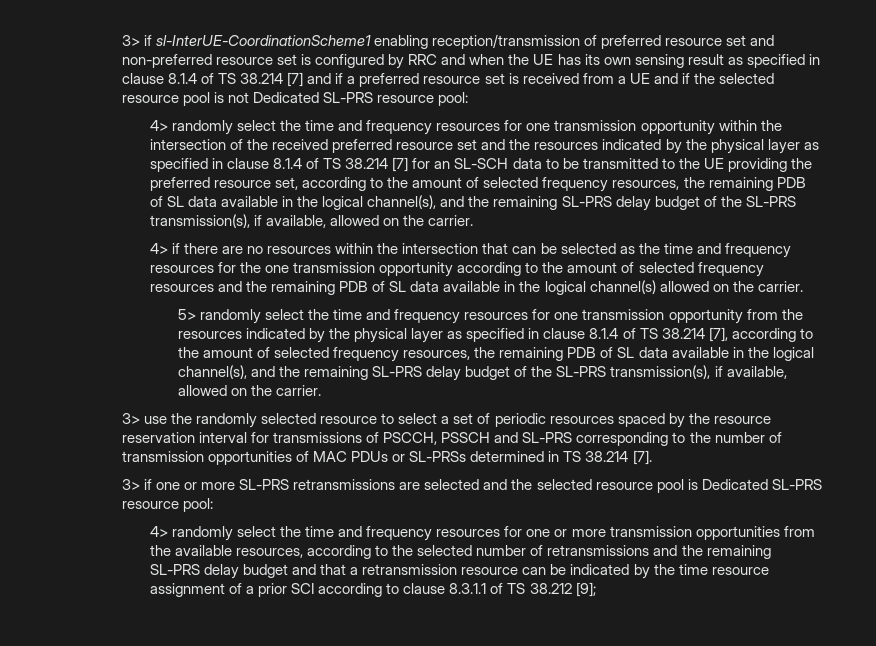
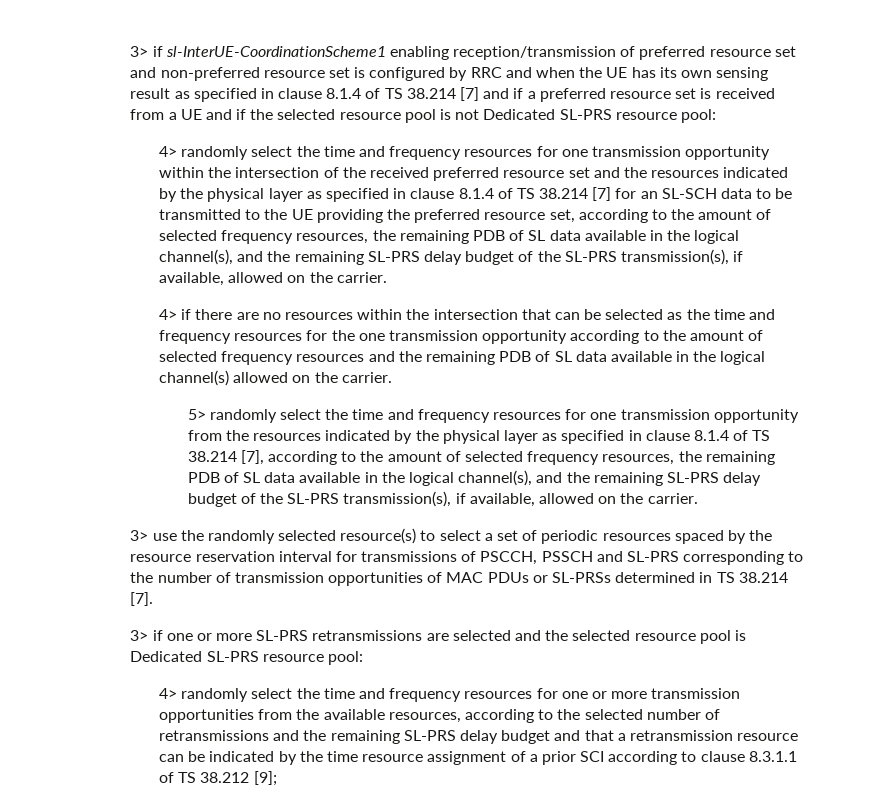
[320,416,378,424] resource -> [340,528,417,544] resource(s)

